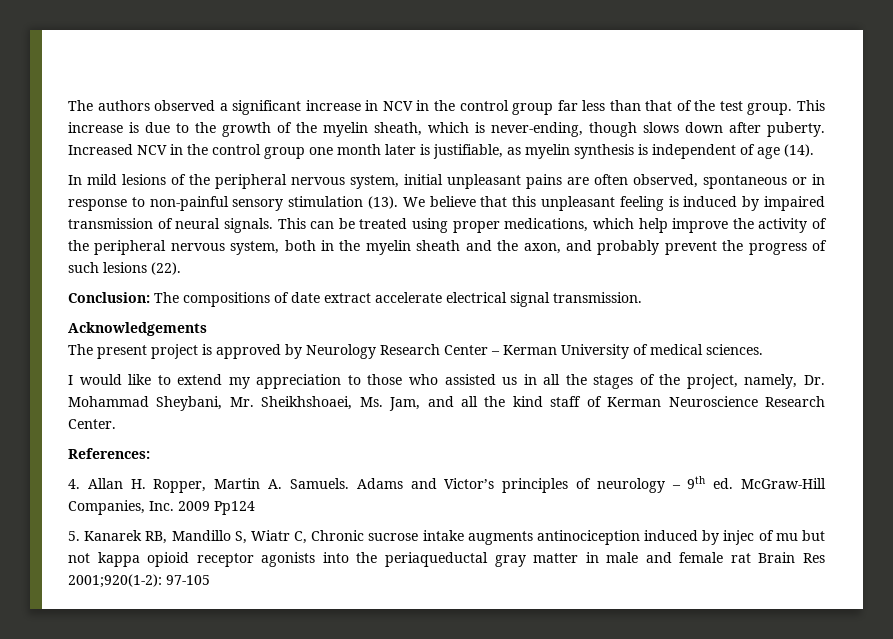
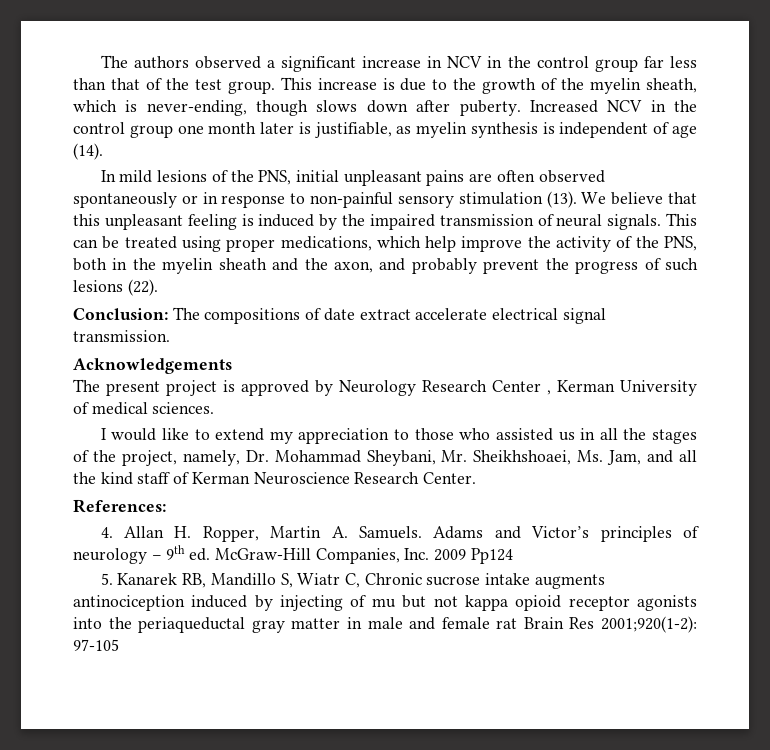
[215,174,399,189] peripheral nervous system, -> [258,170,292,185] PNS,
[633,174,787,189] observed, spontaneous -> [538,170,605,183] [73,192,177,208] observed spontaneously
(760, 203) none -> [342,214,365,226] the
[94,240,280,255] peripheral nervous system, -> [663,236,697,251] PNS,
[491,351,500,355] – -> [547,390,551,395] ,
[723,530,755,545] injec -> [280,595,344,611] injecting

